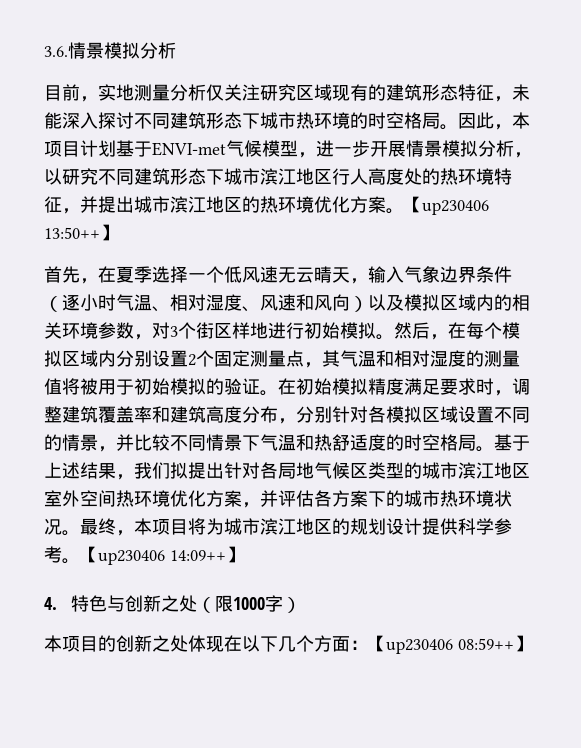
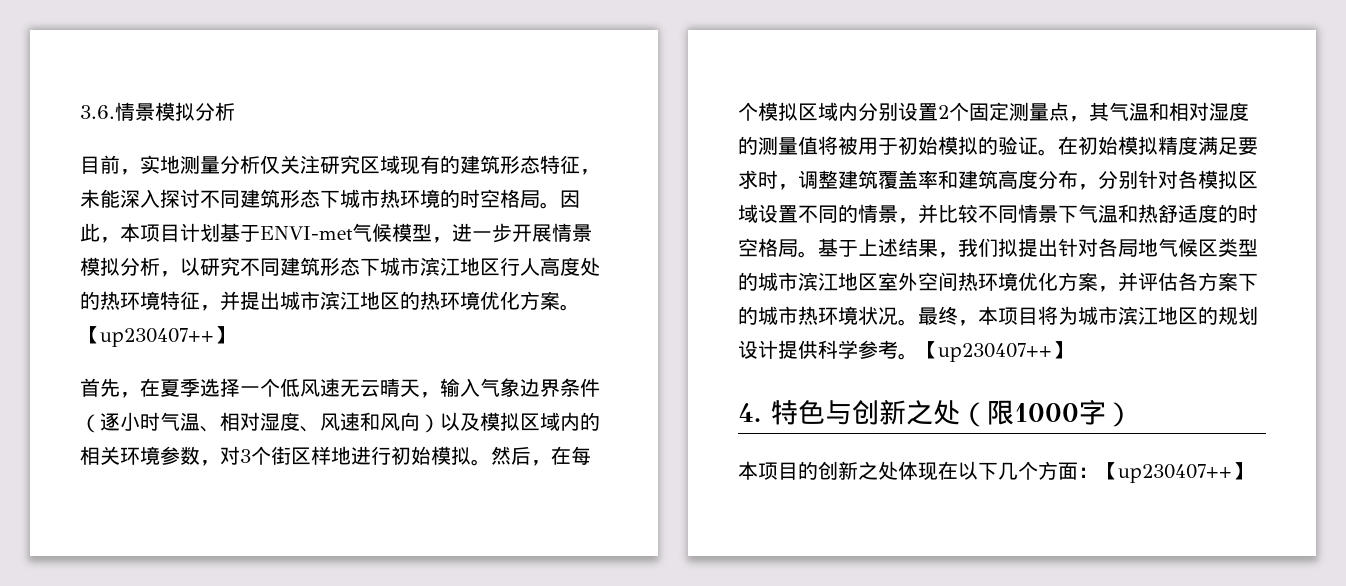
[422,200,489,215] [44,227,100,239] up230406 13:50++ -> [100,328,214,347] up230407++
[98,550,226,565] up230406 14:09++ -> [938,343,1052,362] up230407++
[386,638,514,654] up230406 08:59++ -> [1118,464,1232,483] up230407++

